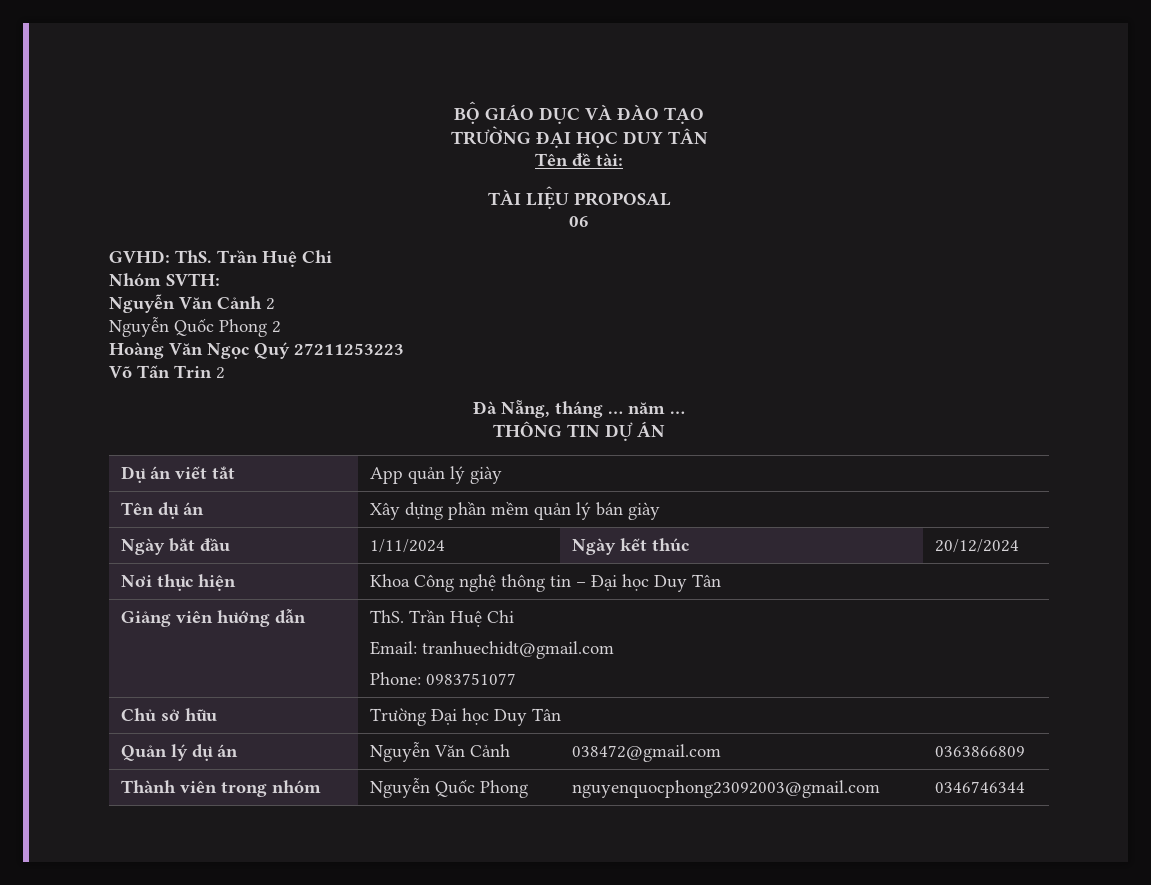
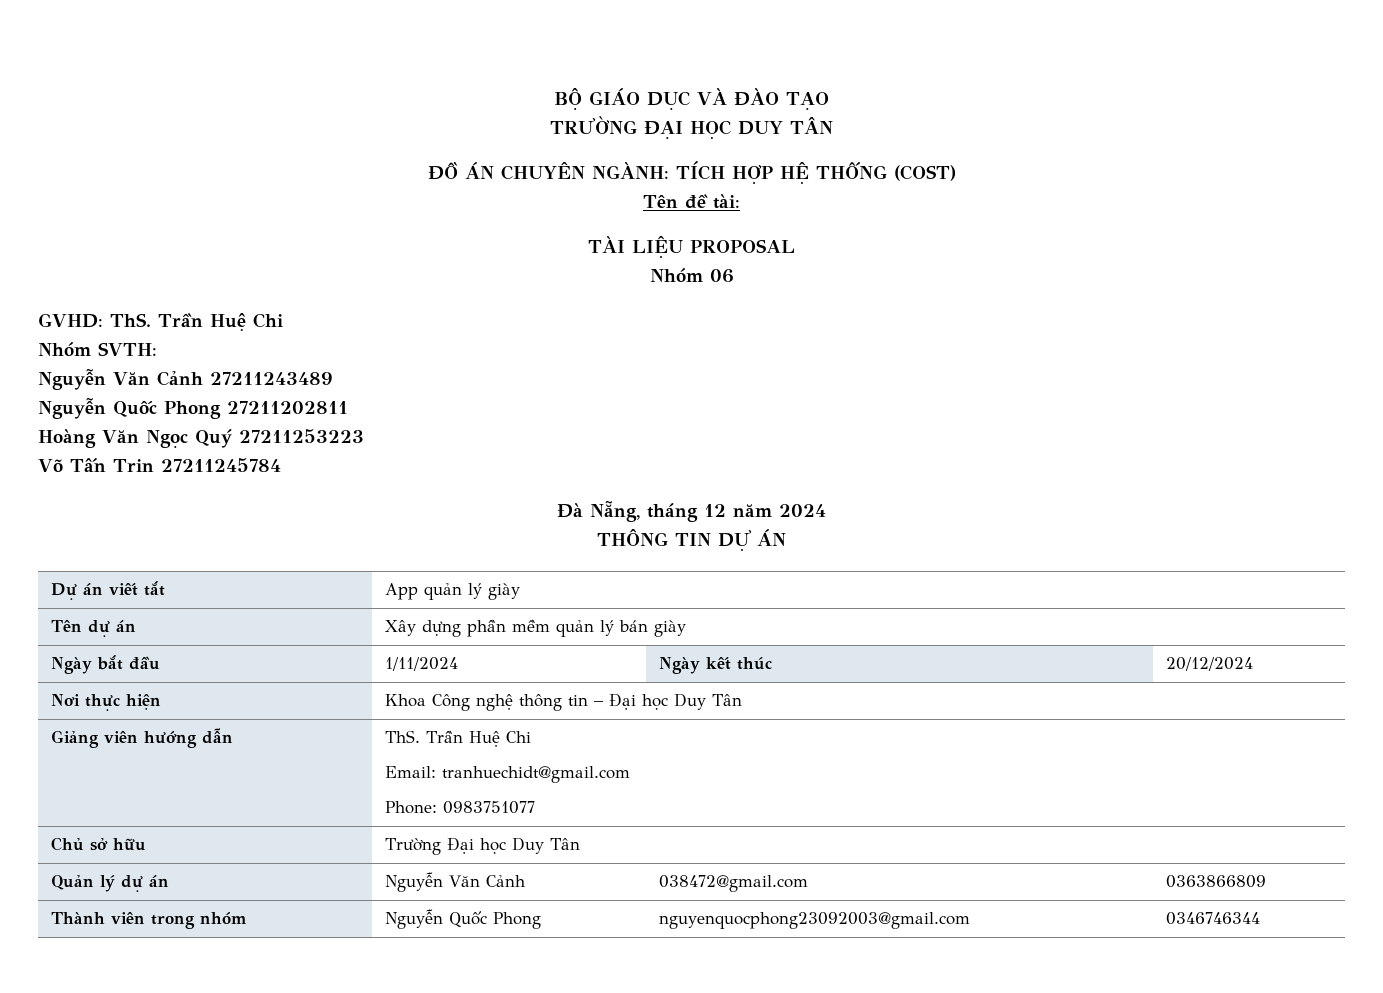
(708, 136) none -> [427,161,956,184] // ĐỒ ÁN CHUYÊN NGÀNH: TÍCH HỢP HỆ THỐNG (COST)
(671, 199) none -> [649,268,703,282] Nhóm
[266,298,275,310] [109,317,281,337] 2 // Nguyễn Quốc Phong 2 -> [210,372,333,385] [38,398,348,419] 27211243489 // Nguyễn Quốc Phong 27211202811
[216,367,225,379] 2 -> [160,458,281,472] 27211245784
[608,402,685,414] … năm … -> [704,504,826,517] 12 năm 2024

